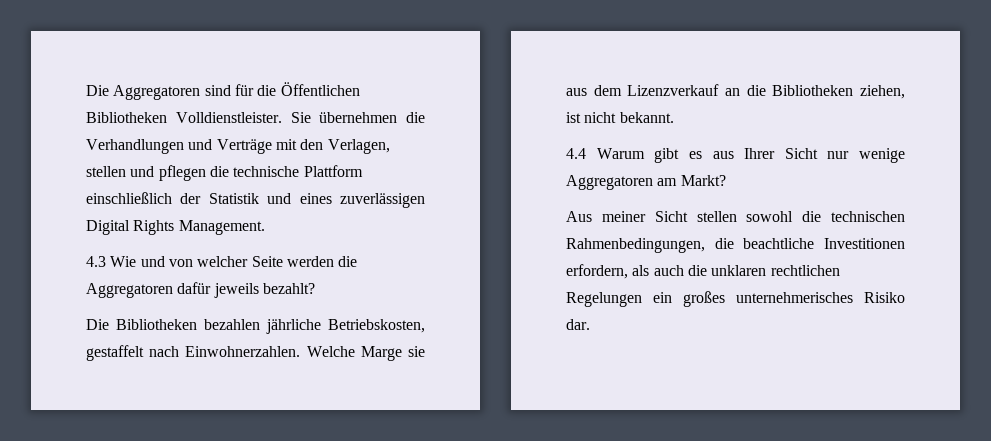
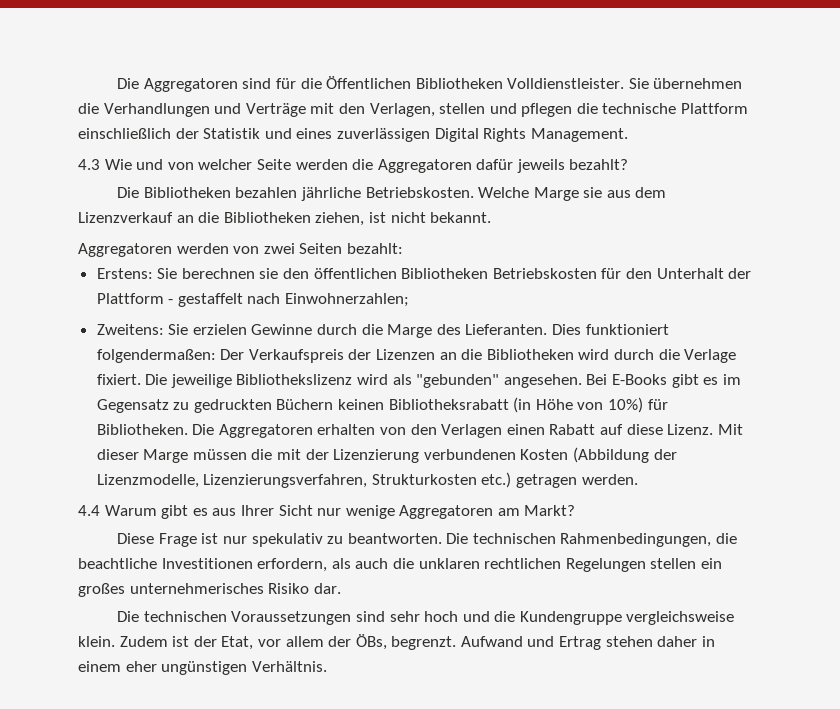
[328,319,425,333] [86,345,301,361] Betriebskosten, gestaffelt nach Einwohnerzahlen. -> [365,187,474,198] Betriebskosten.
(674, 117) none -> [78,243,403,257] [96,268,752,279] [96,293,410,307] [96,324,669,338] [96,349,737,363] [96,374,741,388] [96,397,668,413] [96,424,743,438] [96,447,677,463] [96,472,638,488] // Aggregatoren werden von zwei Seiten bezahlt: // Erstens: Sie berechnen sie den öffentlichen Bibliotheken Betriebskosten für den Unterhalt der Plattform - gestaffelt nach Einwohnerzahlen; // Zweitens: Sie erzielen Gewinne durch die Marge des Lieferanten. Dies funktioniert folgendermaßen: Der Verkaufspreis der Lizenzen an die Bibliotheken wird durch die Verlage fixiert. Die jeweilige Bibliothekslizenz wird als "gebunden" angesehen. Bei E-Books gibt es im Gegensatz zu gedruckten Büchern keinen Bibliotheksrabatt (in Höhe von 10%) für Bibliotheken. Die Aggregatoren erhalten von den Verlagen einen Rabatt auf diese Lizenz. Mit dieser Marge müssen die mit der Lizenzierung verbundenen Kosten (Abbildung der Lizenzmodelle, Lizenzierungsverfahren, Strukturkosten etc.) getragen werden.
[566,211,822,222] Aus meiner Sicht stellen sowohl die -> [117,533,469,547] Diese Frage ist nur spekulativ zu beantworten. Die
(642, 299) none -> [650,558,697,569] stellen
(590, 324) none -> [117,611,735,625] [78,634,715,650] [78,661,327,675] // Die technischen Voraussetzungen sind sehr hoch und die Kundengruppe vergleichsweise klein. Zudem ist der Etat, vor allem der ÖBs, begrenzt. Aufwand und Ertrag stehen daher in einem eher ungünstigen Verhältnis.

